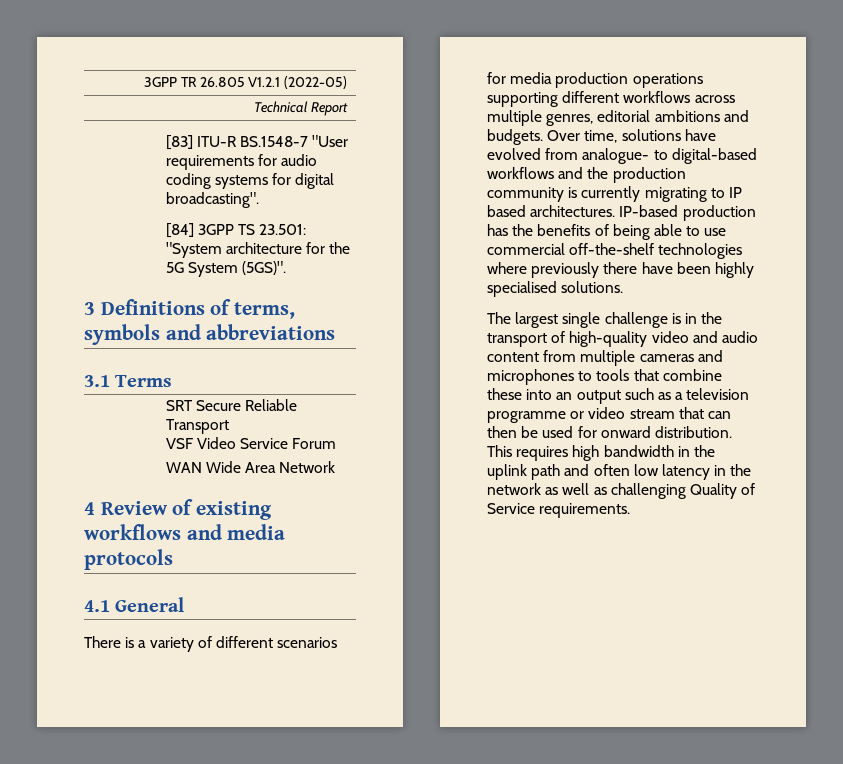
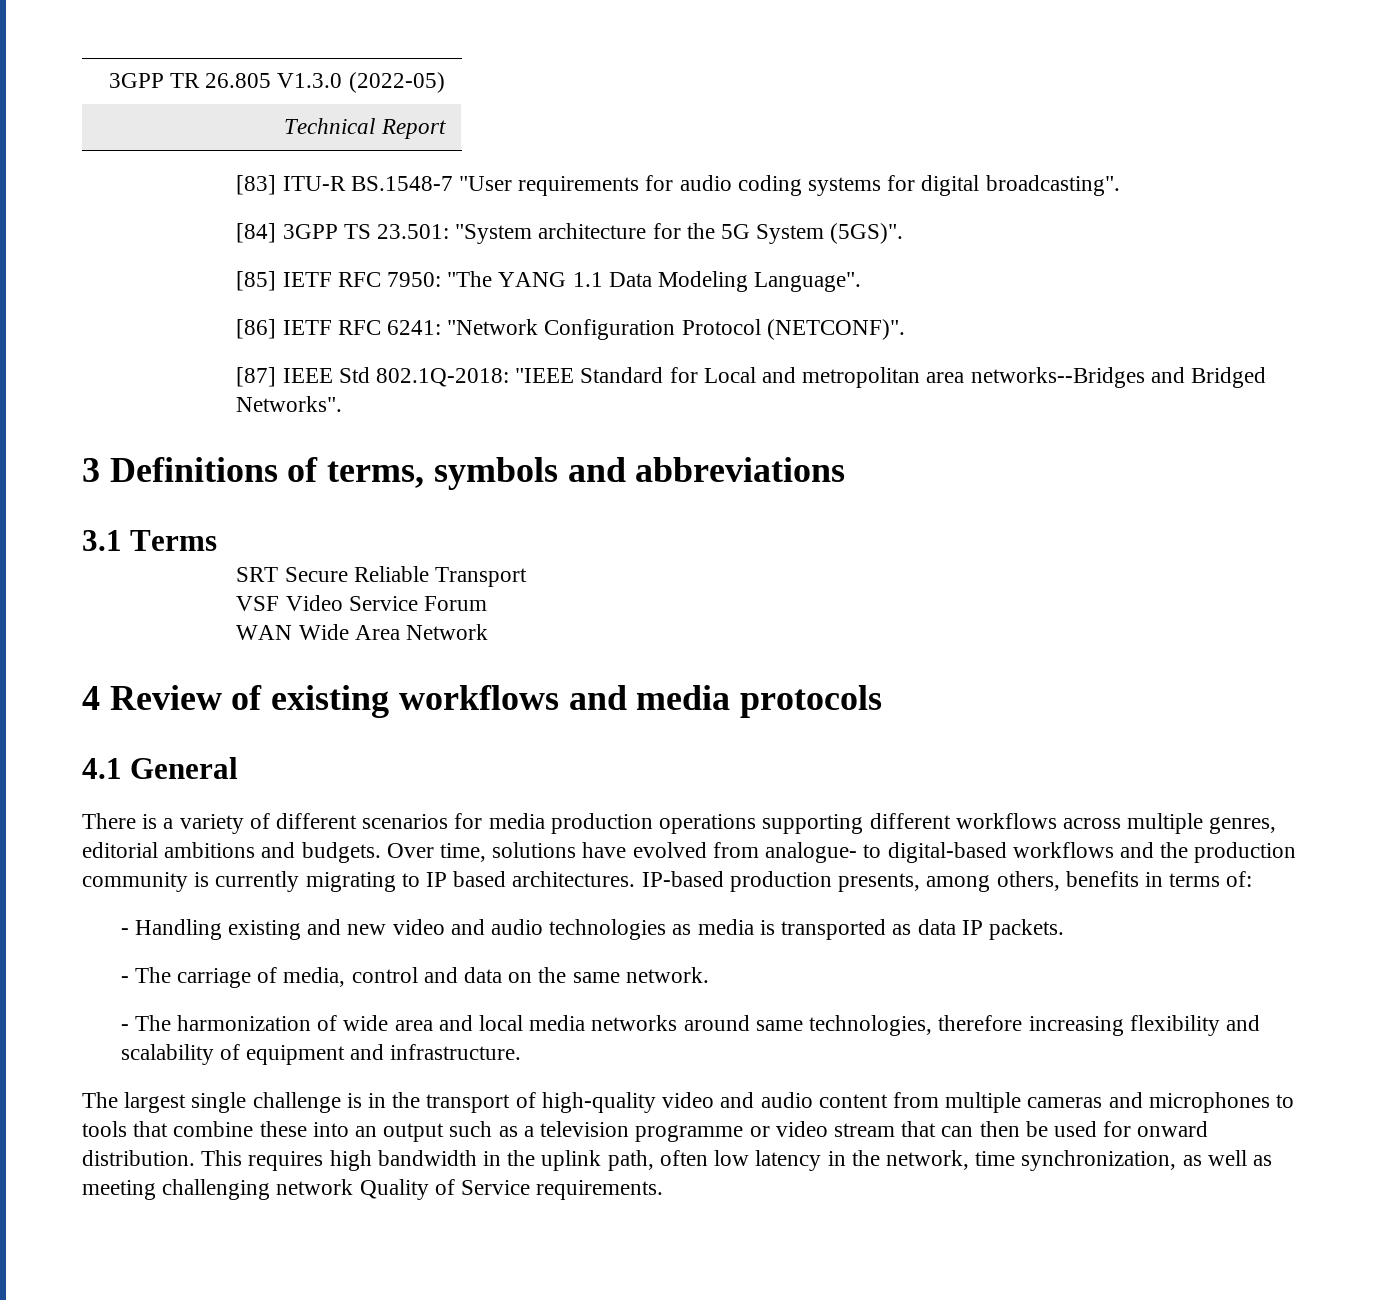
[248,77,281,87] V1.2.1 -> [277,73,343,88] V1.3.0
(286, 268) none -> [236,271,862,292] [236,319,905,340] [236,367,1267,388] [236,396,343,412] // [85] IETF RFC 7950: "The YANG 1.1 Data Modeling Language". // [86] IETF RFC 6241: "Network Configuration Protocol (NETCONF)". // [87] IEEE Std 802.1Q-2018: "IEEE Standard for Local and metropolitan area networks--Bridges and Bridged Networks".
[487,224,727,240] [487,243,743,259] [487,262,754,278] [487,281,624,297] has the benefits of being able to use commercial off-the-shelf technologies where previously there have been highly specialised solutions. -> [838,871,1253,892] [120,919,1064,940] [120,967,709,988] [120,1015,1260,1036] [120,1044,522,1065] presents, among others, benefits in terms of: // - Handling existing and new video and audio technologies as media is transported as data IP packets. // - The carriage of media, control and data on the same network. // - The harmonization of wide area and local media networks around same technologies, therefore increasing flexibility and scalability of equipment and infrastructure.
[531,464,590,480] path and -> [607,1150,654,1171] path,
[487,483,686,499] network as well as challenging -> [885,1150,1272,1171] [82,1179,354,1200] network, time synchronization, as well as meeting challenging network

